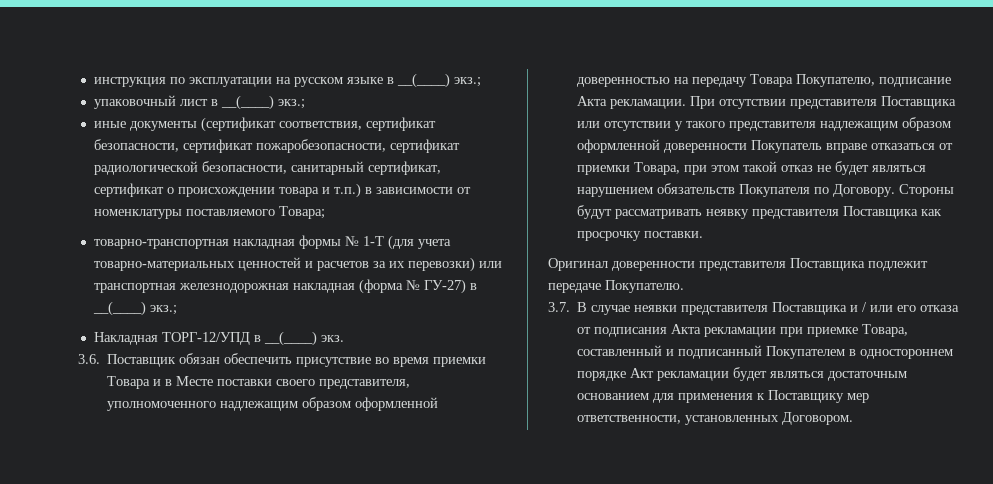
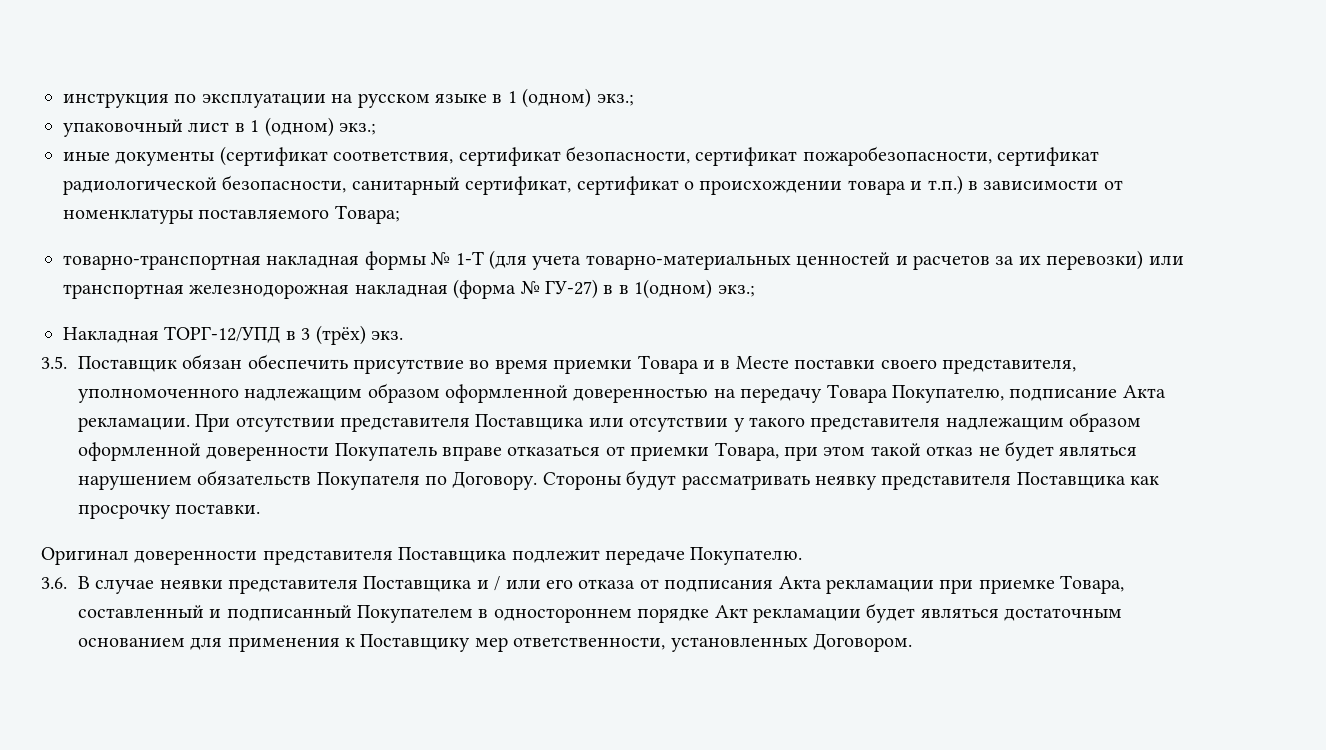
[396,73,450,88] __(____) -> [507,88,592,108] 1 (одном)
[220,95,274,110] __(____) -> [250,117,334,137] 1 (одном)
[92,301,146,316] __(____) -> [618,279,713,299] в 1(одном)
[263,331,317,346] __(____) -> [301,325,366,345] 3 (трёх)
[78,354,100,364] 3.6. -> [41,356,67,369] 3.5.
[548,302,570,312] 3.7. -> [41,577,67,589] 3.6.

